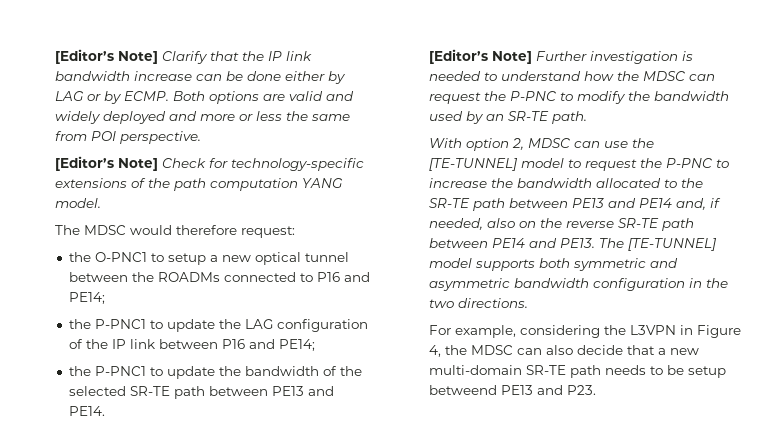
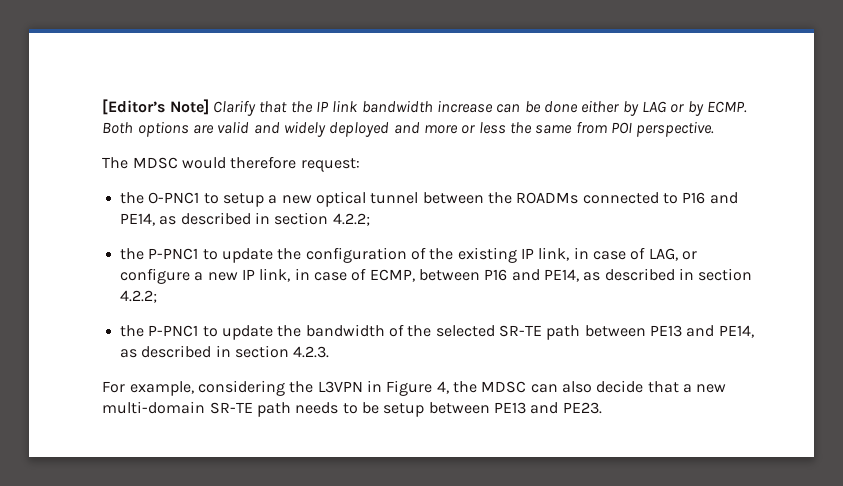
[54,156,364,171] [54,178,343,191] [54,198,101,208] // [Editor’s Note] Check for technology-specific extensions of the path computation YANG model. -> (715, 129) none
[69,292,106,304] [69,319,274,332] PE14; // the P-PNC1 to update the LAG -> [120,212,370,226] [120,248,302,263] PE14, as described in section 4.2.2; // the P-PNC1 to update the
[112,339,316,351] IP link between P16 and PE14; -> [457,247,697,263] [120,268,753,284] [120,290,158,303] existing IP link, in case of LAG, or configure a new IP link, in case of ECMP, between P16 and PE14, as described in section 4.2.2;
[69,406,106,416] [428,49,693,64] [428,71,715,81] [428,91,729,104] [428,111,587,124] [428,138,654,151] [428,158,729,171] [428,178,703,188] [428,198,721,211] [428,218,694,231] [428,238,717,251] [428,258,678,271] [428,278,728,291] [428,298,528,308] PE14. // [Editor’s Note] Further investigation is needed to understand how the MDSC can request the P-PNC to modify the bandwidth used by an SR-TE path. // With option 2, MDSC can use the [TE-TUNNEL] model to request the P-PNC to increase the bandwidth allocated to the SR-TE path between PE13 and PE14 and, if needed, also on the reverse SR-TE path between PE14 and PE13. The [TE-TUNNEL] model supports both symmetric and asymmetric bandwidth configuration in the two directions. -> [718,325,754,338] [120,345,330,358] PE14, as described in section 4.2.3.
[428,385,596,395] betweend PE13 and P23. -> [428,402,602,414] between PE13 and PE23.

